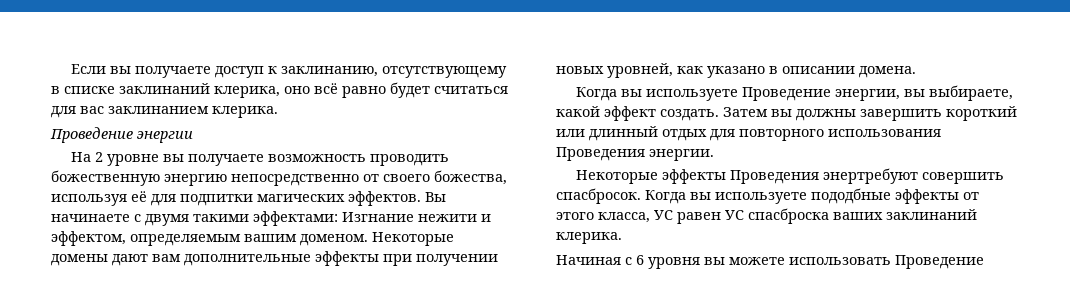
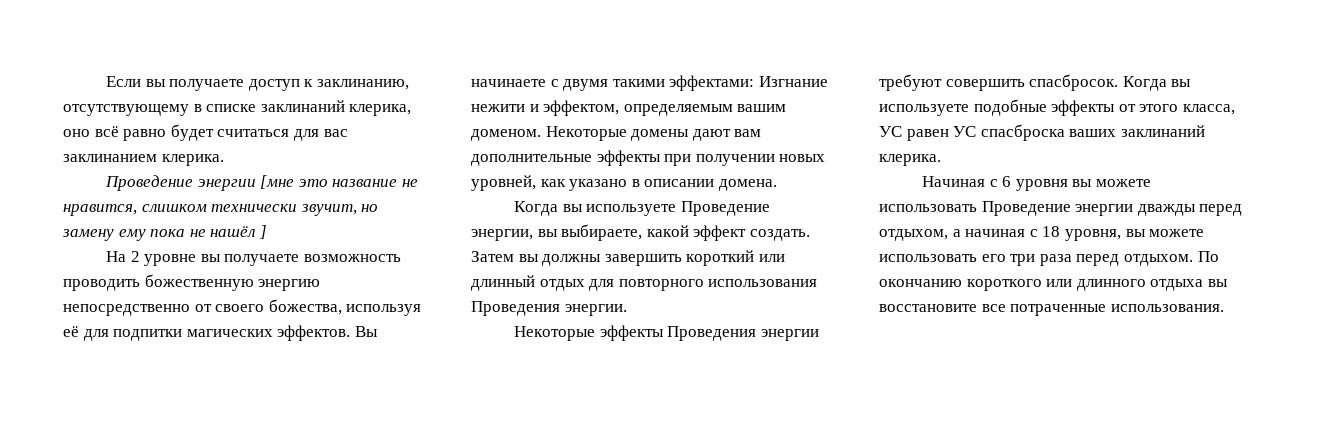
(193, 137) none -> [260,175,418,189] [63,204,379,216] [62,225,267,241] [мне это название не нравится, слишком технически звучит, но замену ему пока не нашёл ]
[823,168,919,184] энертребуют -> [760,329,819,341] [879,74,942,91] энергии требуют
[811,188,891,204] пододбные -> [973,99,1047,116] подобные
(984, 262) none -> [1075,204,1243,216] [879,226,1205,241] [879,251,1219,266] [879,279,1228,291] [879,304,1224,316] энергии дважды перед отдыхом, а начиная с 18 уровня, вы можете использовать его три раза перед отдыхом. По окончанию короткого или длинного отдыха вы восстановите все потраченные использования.

